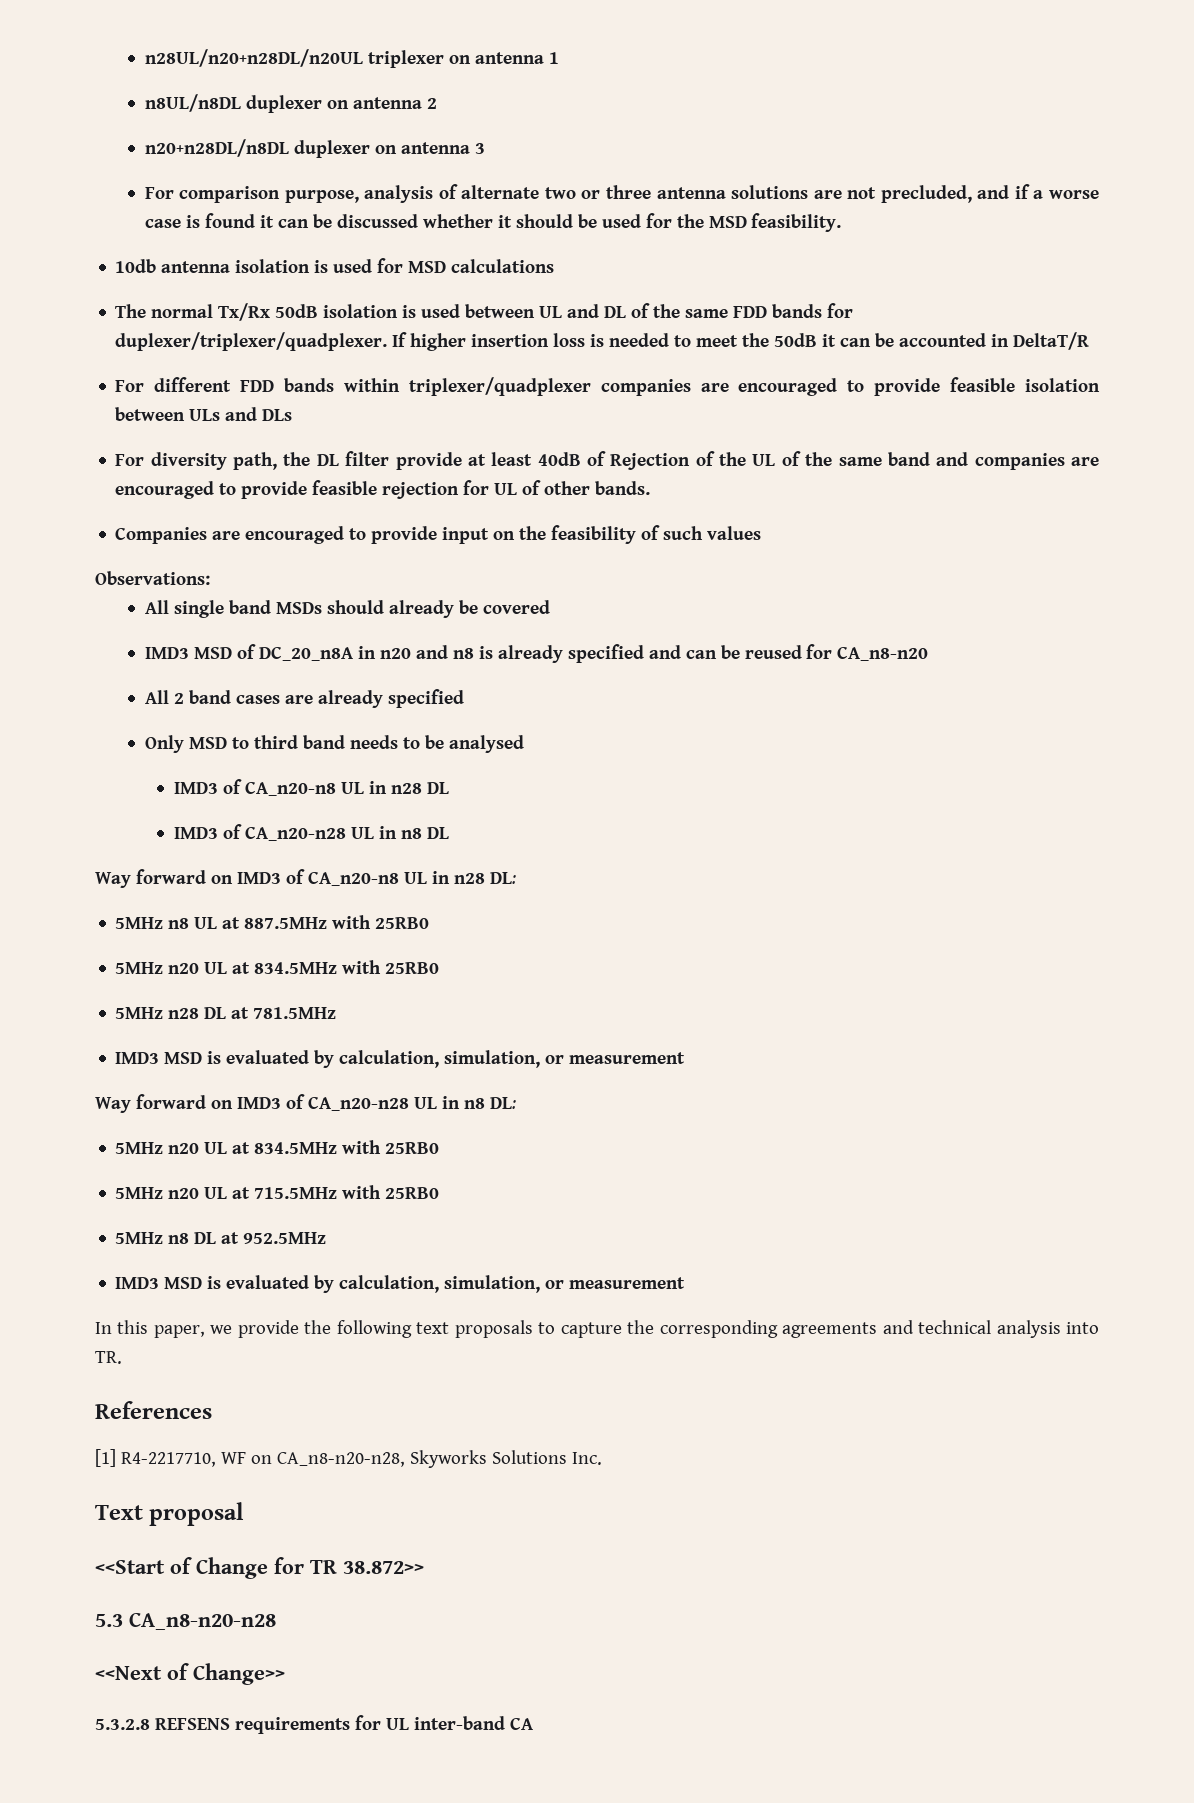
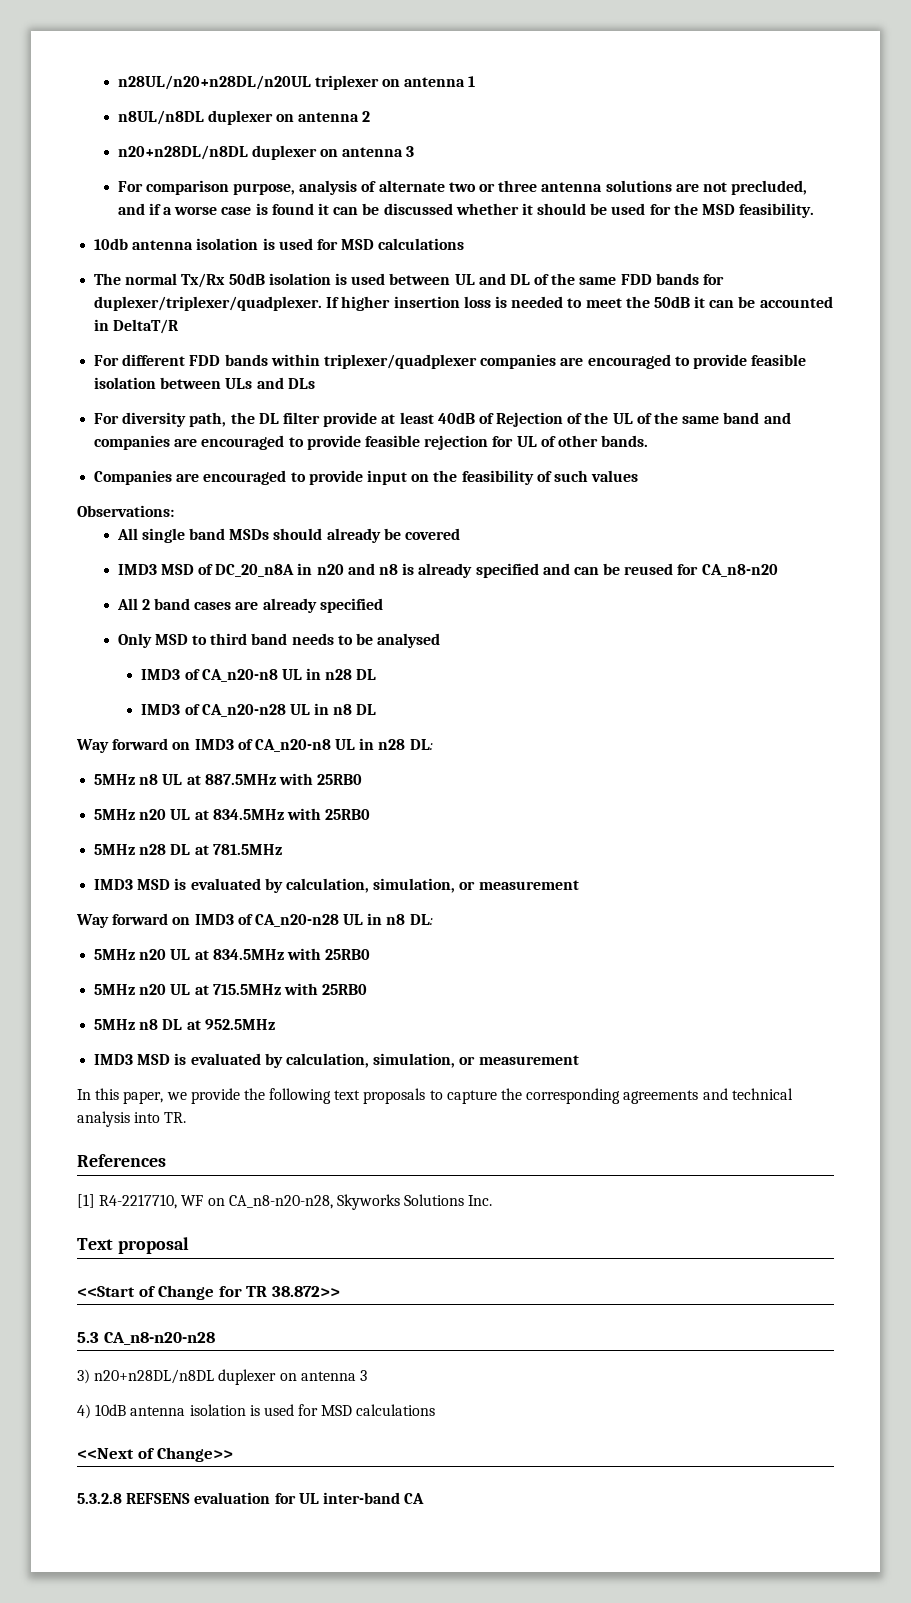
(276, 1621) none -> [77,1369,367,1385] [77,1404,436,1419] // 3) n20+n28DL/n8DL duplexer on antenna 3 // 4) 10dB antenna isolation is used for MSD calculations
[235,1717,350,1734] requirements -> [194,1492,271,1504] evaluation

